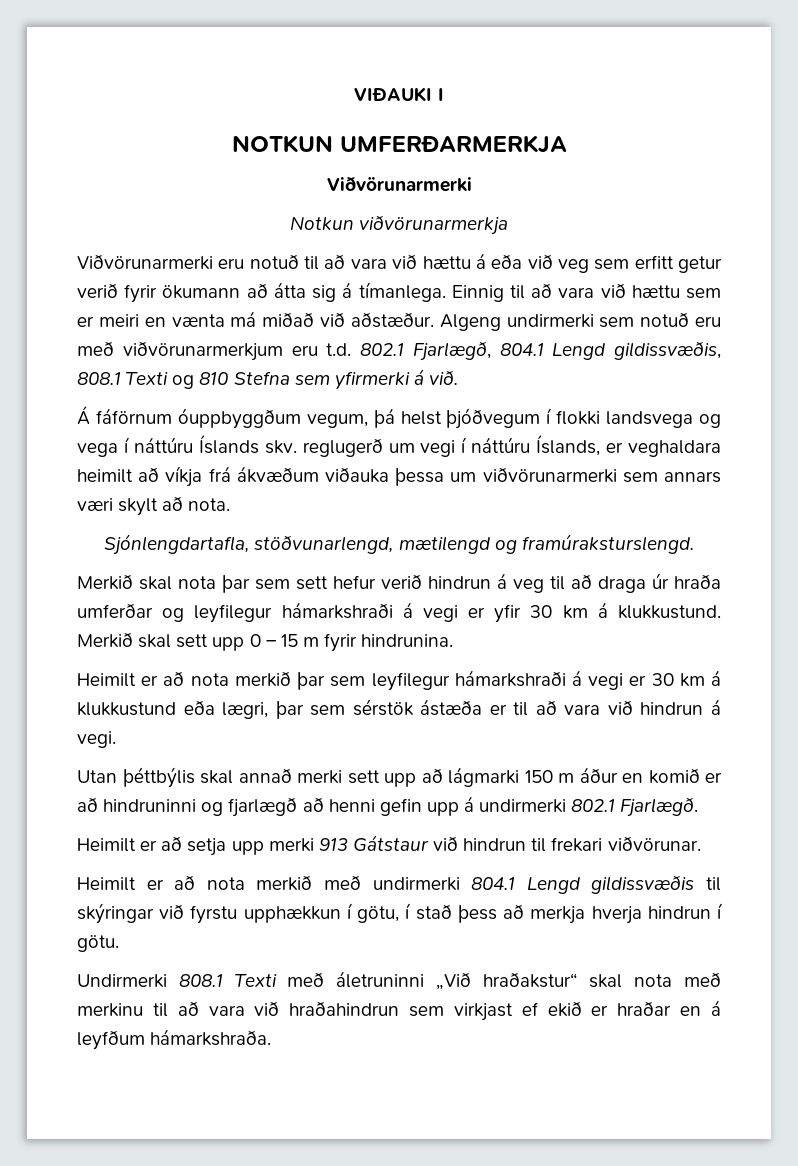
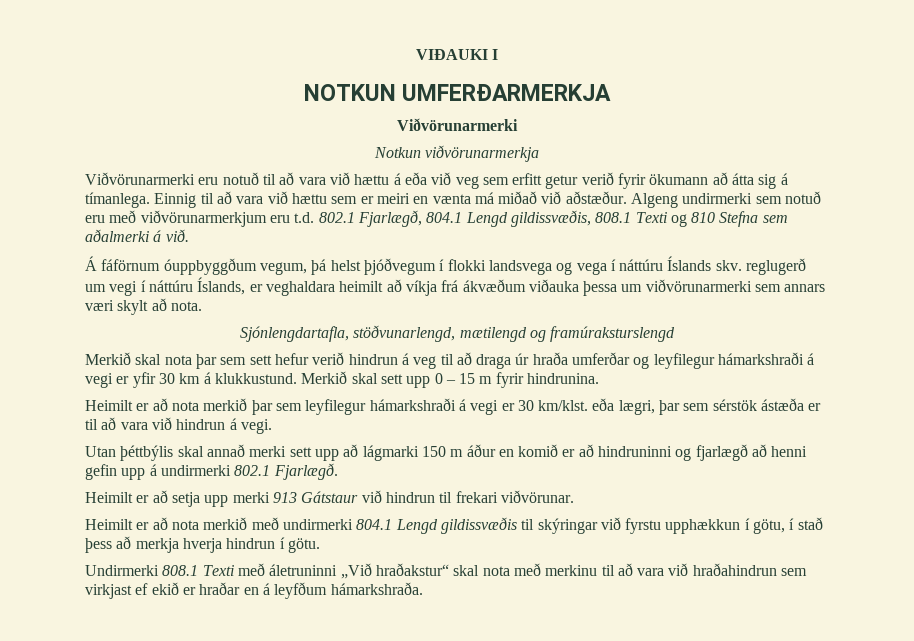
[334,371,410,390] yfirmerki -> [85,229,149,242] aðalmerki
[521,534,694,554] framúraksturslengd. -> [550,326,676,342] framúraksturslengd
[679,670,721,687] [77,702,176,716] km á klukkustund -> [538,400,589,411] km/klst.

